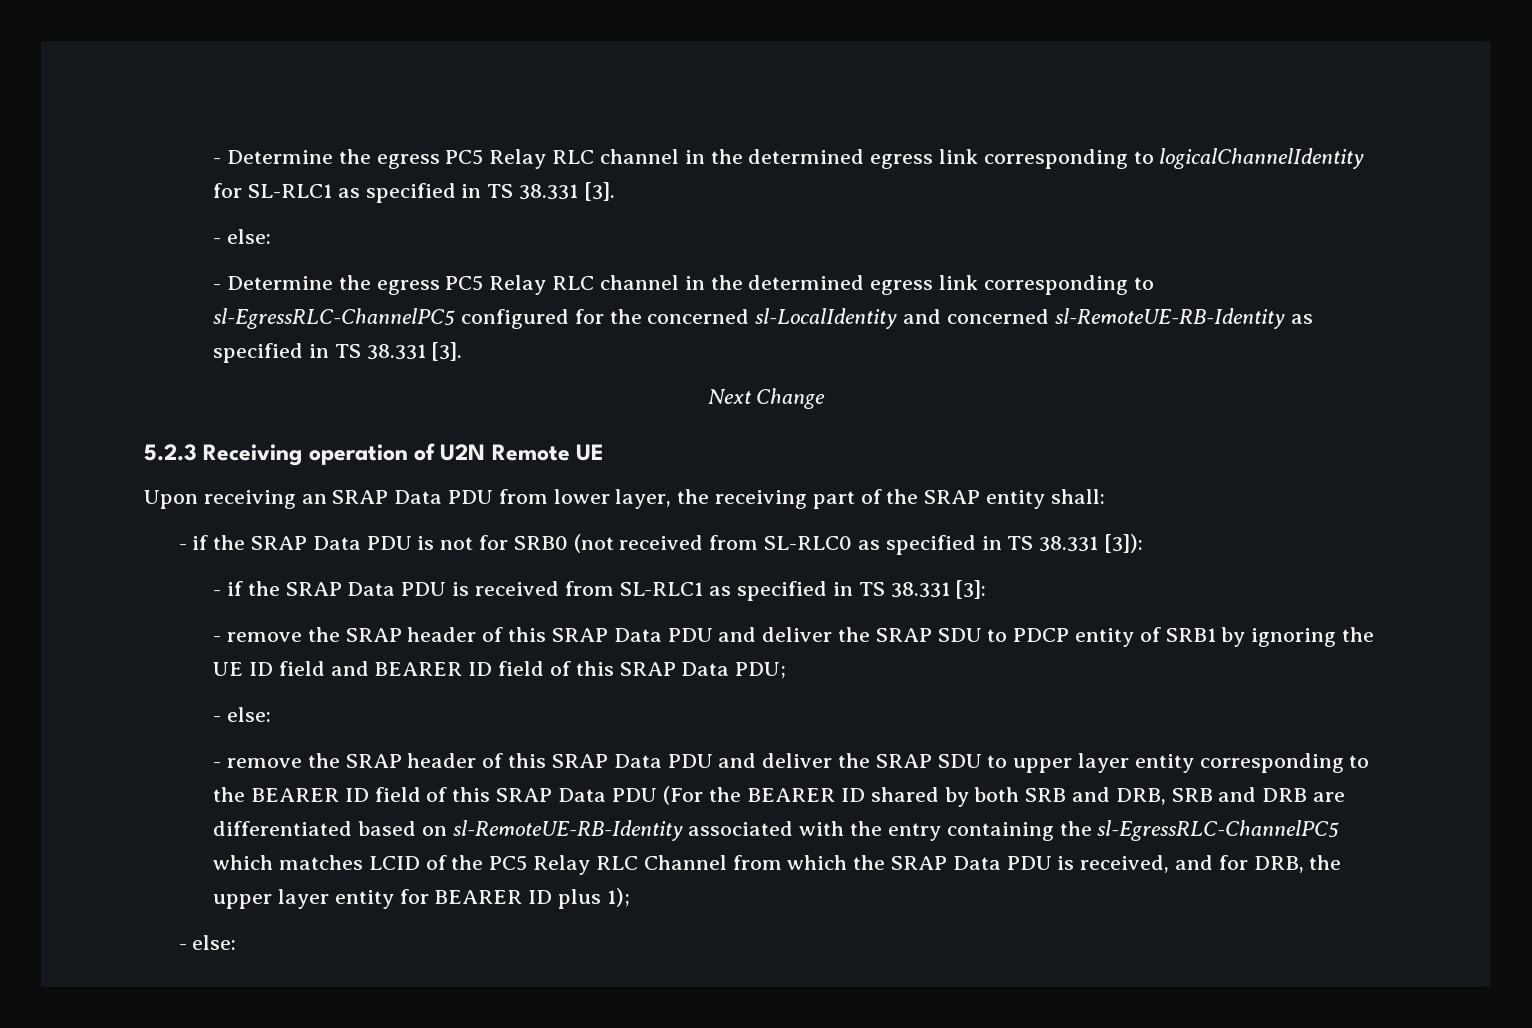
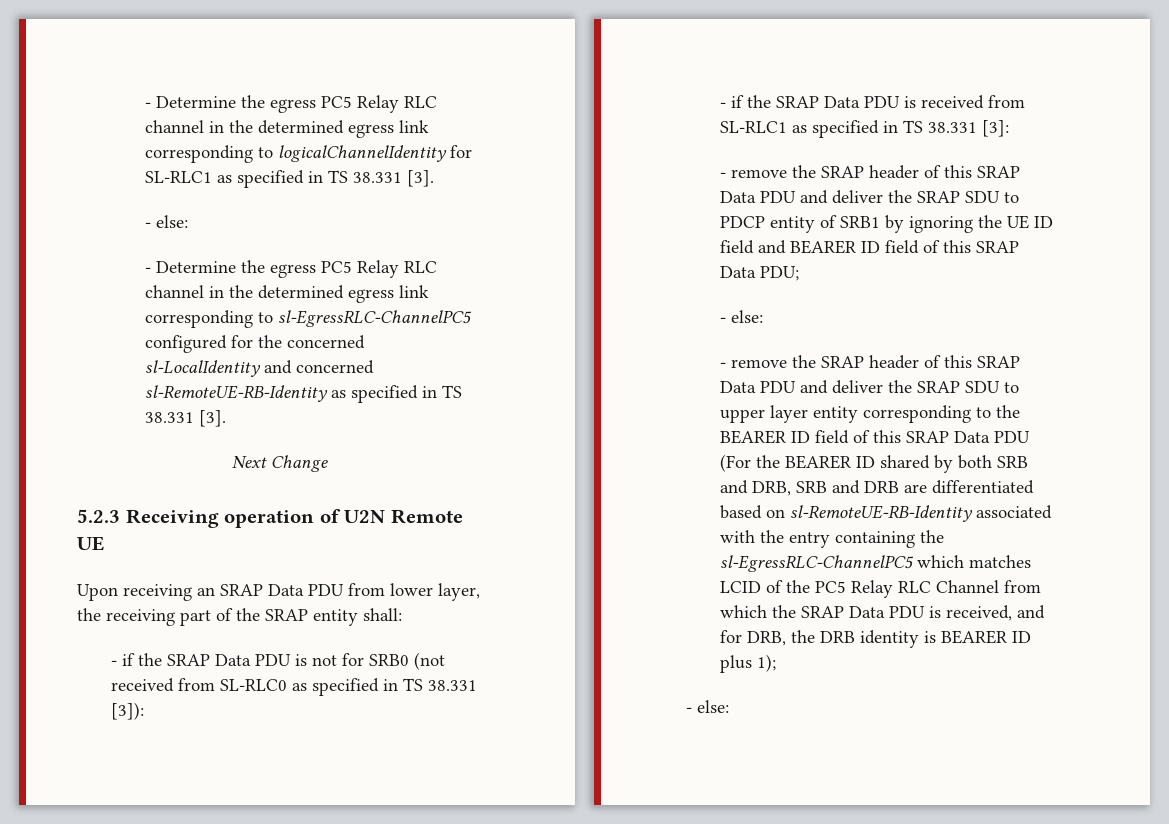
[213,889,429,909] upper layer entity for -> [820,630,937,648] DRB identity is

